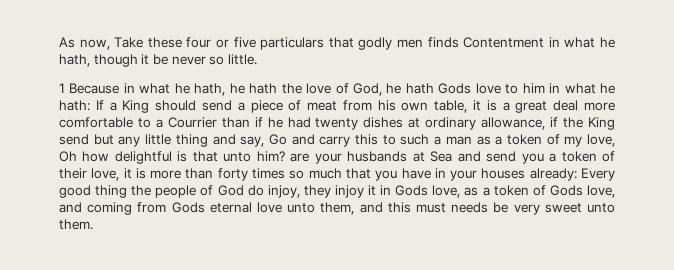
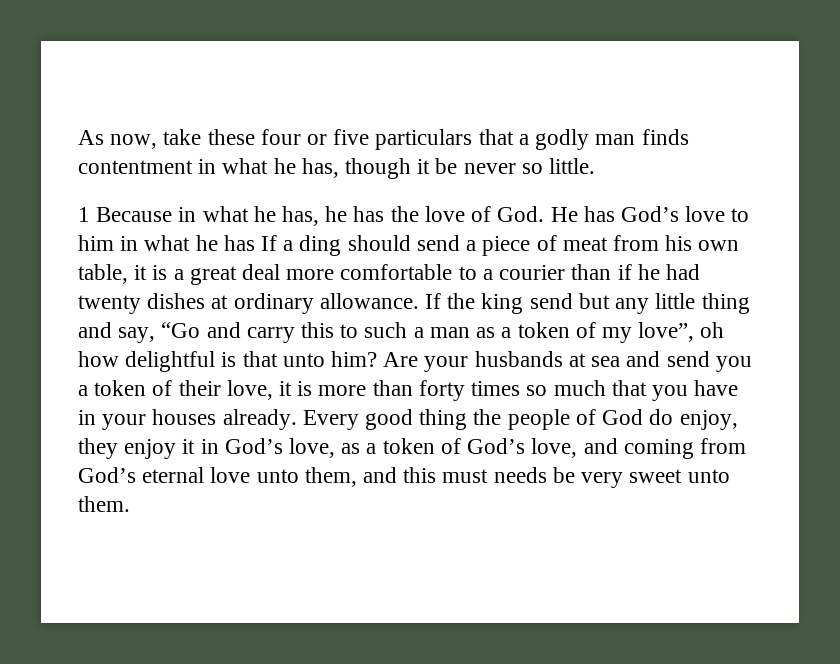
[114,37,144,48] Take -> [163,129,202,145] take
[358,37,616,50] [59,54,90,67] godly men finds Contentment in what he hath, -> [518,129,689,150] [78,158,339,178] a godly man finds contentment in what he has,
[194,83,472,96] hath, he hath the love of God, he hath Gods -> [282,206,679,226] has, he has the love of God. He has God’s
[59,100,90,111] hath: -> [223,235,255,251] has
[122,100,150,113] King -> [299,235,342,256] ding
[167,117,217,128] Courrier -> [499,265,566,280] courier
[481,117,615,130] allowance, if the King -> [319,293,524,314] allowance. If the king
[268,134,287,145] Go -> [161,322,201,338] “Go
[586,134,615,147] [59,151,77,162] love, Oh -> [638,322,725,342] love”, oh
[290,153,310,162] are -> [383,352,419,367] Are
[430,151,453,162] Sea -> [591,356,621,367] sea
[529,168,577,181] already: -> [222,409,297,430] already.
[267,185,364,198] injoy, they injoy -> [679,410,738,430] [78,438,177,459] enjoy, they enjoy
[395,185,429,196] Gods -> [224,438,283,454] God’s
[549,185,583,196] Gods -> [467,438,526,454] God’s
[171,202,205,213] Gods -> [78,467,136,483] God’s

